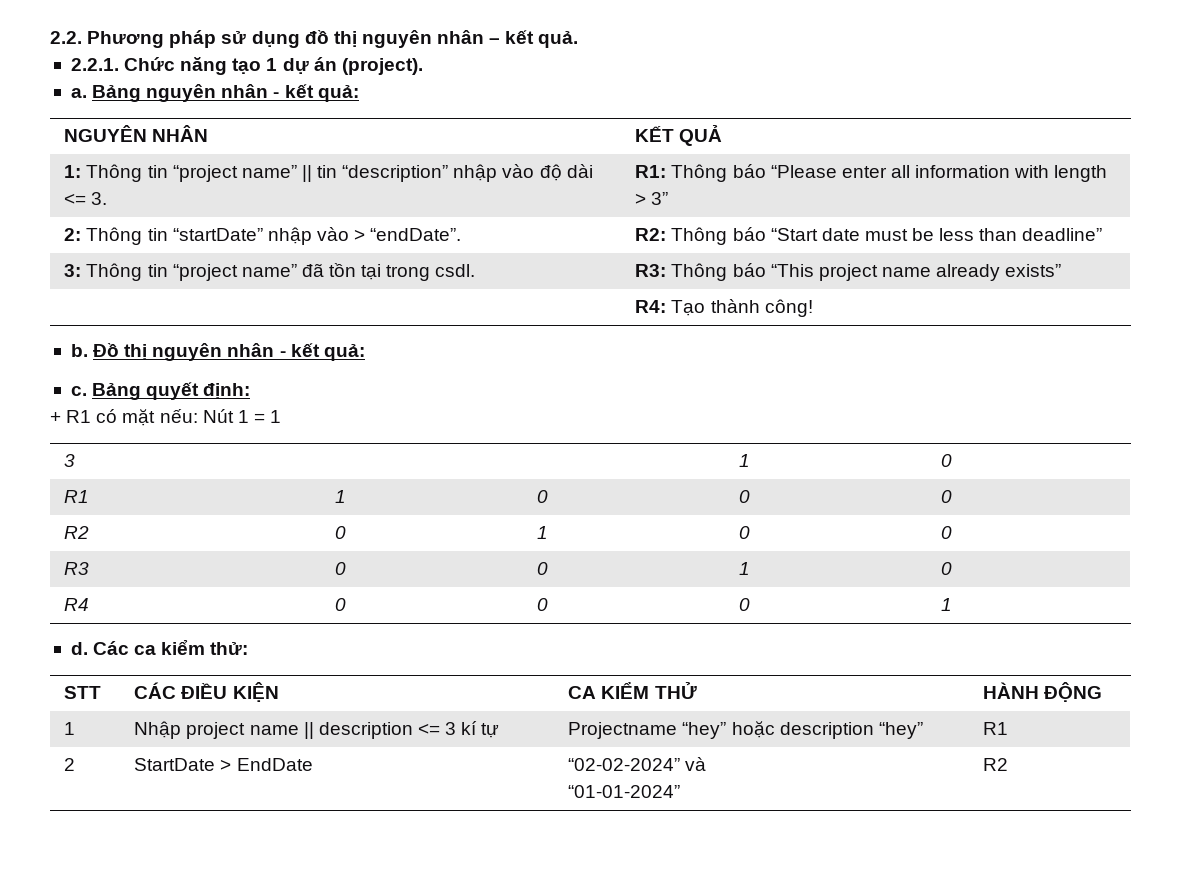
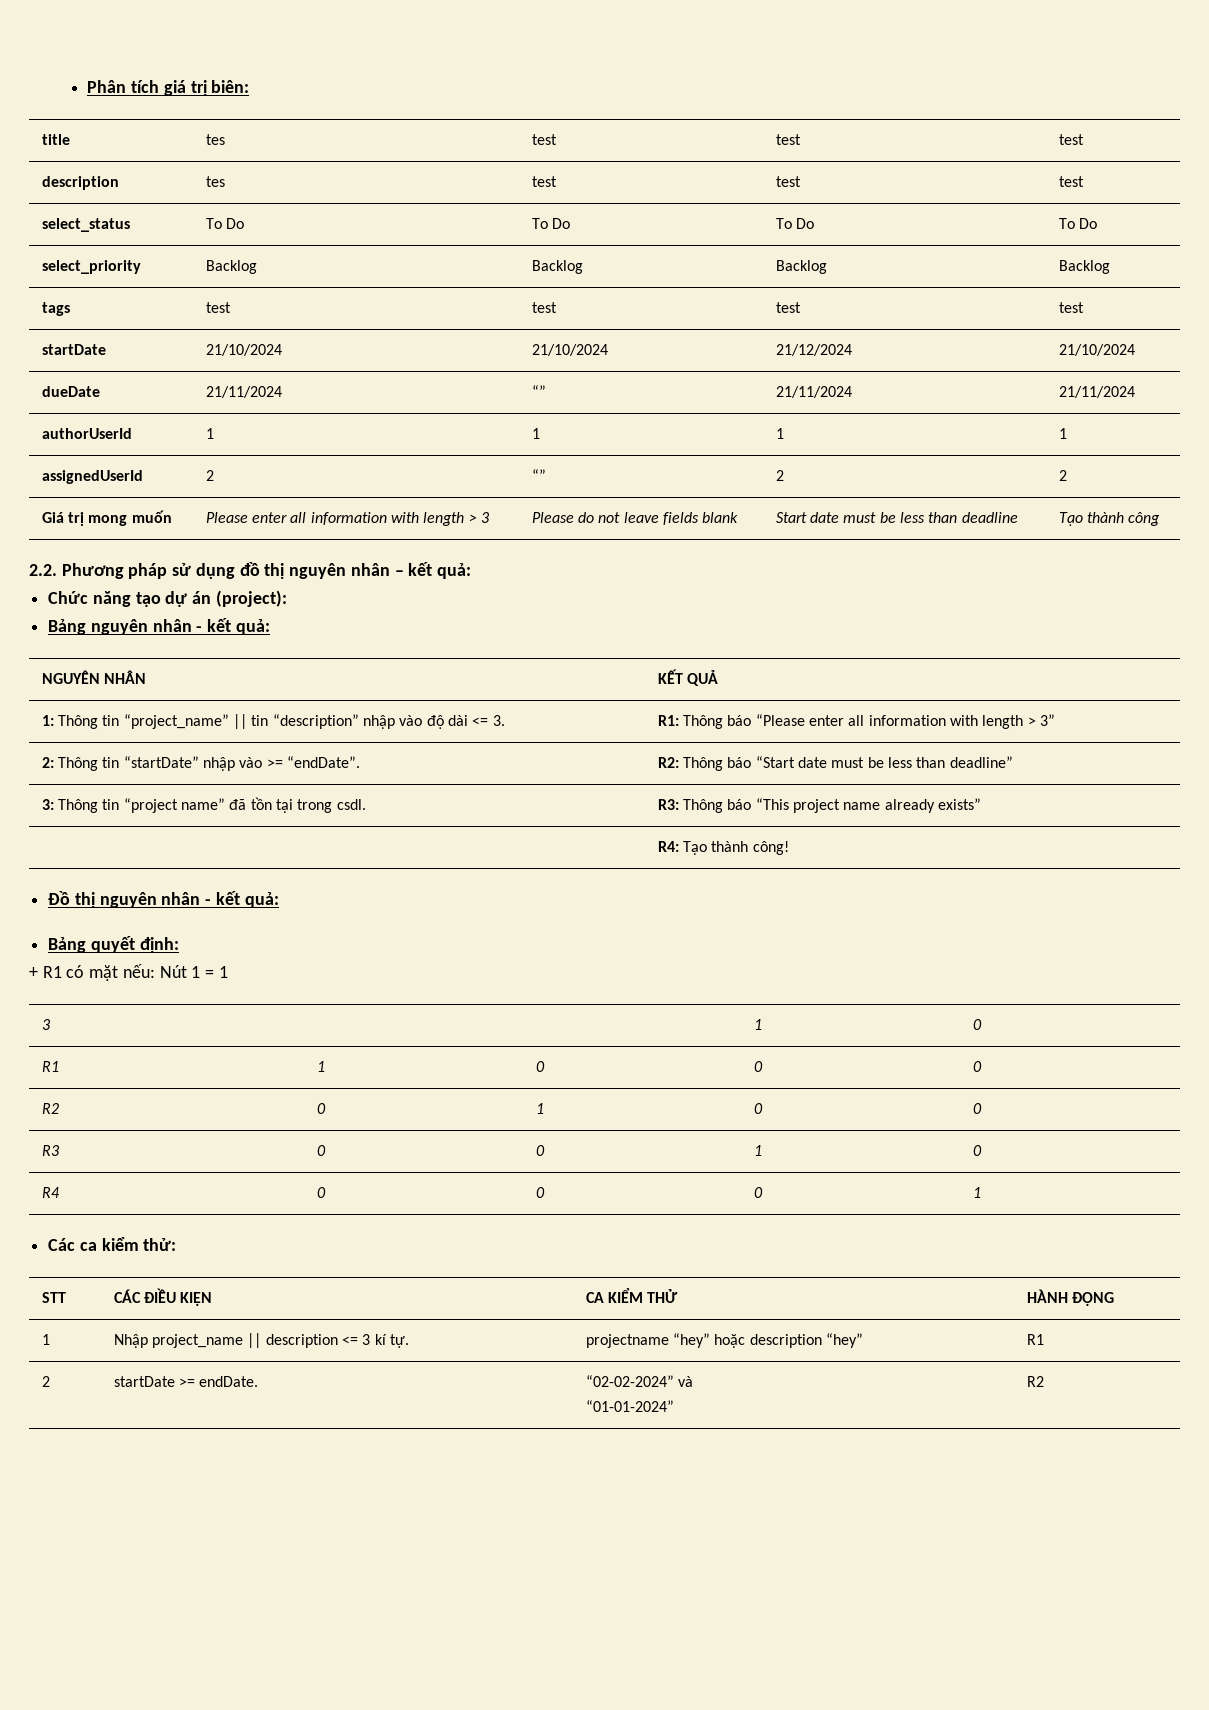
(50, 37) none -> [87,80,250,96] [41,134,70,145] [205,134,225,145] [531,134,557,145] [775,134,801,145] [1058,134,1084,145] [41,176,119,190] [205,176,225,187] [531,176,557,187] [775,176,801,187] [1058,176,1084,187] [41,218,130,232] [205,218,245,229] [531,218,571,229] [775,218,815,229] [1058,218,1098,229] [41,260,141,274] [205,260,257,274] [531,260,583,274] [775,260,827,274] [1058,260,1110,274] [41,302,70,316] [205,302,231,313] [531,302,557,313] [775,302,801,313] [1058,302,1084,313] [41,344,106,355] [205,344,282,356] [531,344,608,356] [775,344,852,356] [1058,344,1135,356] [41,386,100,397] [205,386,282,398] [531,385,546,397] [775,386,852,398] [1058,386,1135,398] [41,428,132,439] [205,428,214,439] [531,428,540,439] [775,428,784,439] [1058,428,1067,439] [41,470,143,484] [205,470,214,481] [531,469,546,481] [775,470,784,481] [1058,470,1067,481] [41,510,172,526] [205,512,489,526] [531,512,739,525] [775,512,1018,523] [1058,512,1161,526] Phân tích giá trị biên: // title | tes | test | test | test // description | tes | test | test | test // select_status | To Do | To Do | To Do | To Do // select_priority | Backlog | Backlog | Backlog | Backlog // tags | test | test | test | test // startDate | 21/10/2024 | 21/10/2024 | 21/12/2024 | 21/10/2024 // dueDate | 21/11/2024 | “” | 21/11/2024 | 21/11/2024 // authorUserId | 1 | 1 | 1 | 1 // assignedUserId | 2 | “” | 2 | 2 // Giá trị mong muốn | Please enter all information with length > 3 | Please do not leave fields blank | Start date must be less than deadline | Tạo thành công //
[538,31,579,48] [70,58,119,71] quả. // 2.2.1. -> [436,563,471,579] quả: //
[266,58,278,71] 1 -> (161, 599) none
[341,58,423,75] [70,88,87,98] (project). // a. -> [215,590,287,607] (project): //
[172,165,297,182] “project name” -> [123,714,229,729] “project_name”
[354,229,366,241] > -> [266,759,283,768] >=
[70,344,88,357] b. -> (789, 848) none
[70,386,87,396] c. -> (279, 900) none
[70,642,88,655] d. -> (981, 1192) none
[186,722,299,739] project name -> [152,1334,244,1348] project_name
[481,723,500,738] [568,722,678,739] tự | Projectname -> [389,1334,409,1348] [585,1334,669,1348] tự. | projectname
[134,758,313,771] StartDate > EndDate -> [113,1376,259,1387] startDate >= endDate.

